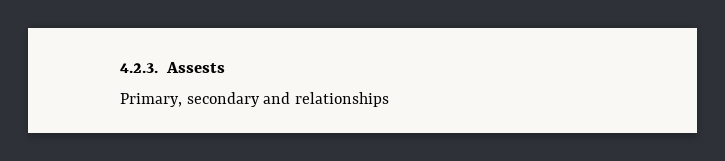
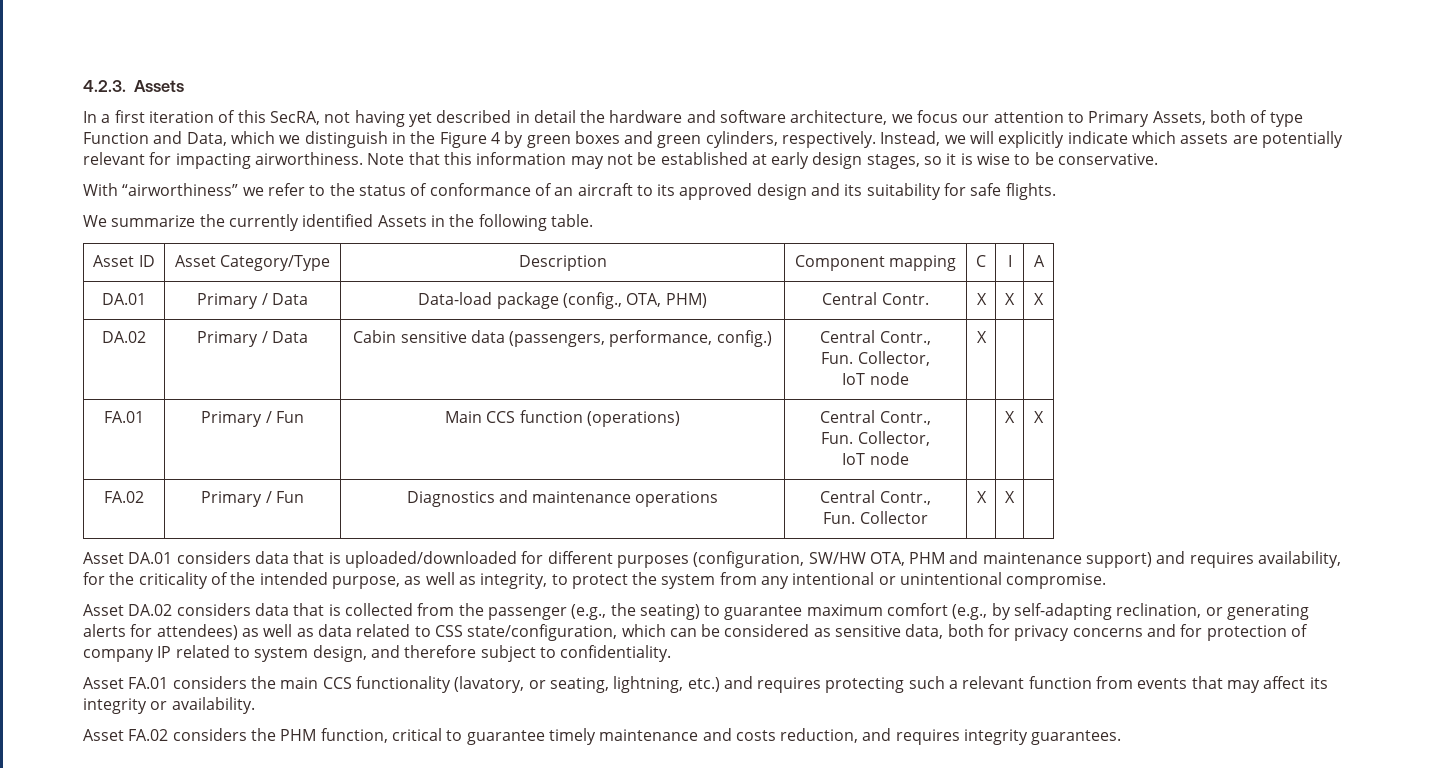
[165,62,225,73] [120,92,390,107] Assests // Primary, secondary and relationships -> [134,80,184,92] [83,110,1303,127] [83,131,1343,148] [83,152,1159,169] [83,183,1056,200] [83,214,593,231] [93,255,155,267] [174,255,331,271] [518,255,607,271] [794,255,957,271] [976,255,986,267] [1007,255,1012,267] [1033,255,1045,267] [102,293,146,305] [197,293,308,309] [418,292,707,309] [822,292,929,305] [976,293,987,305] [1005,293,1015,305] [1034,293,1044,305] [102,331,146,343] [197,331,308,347] [353,330,772,347] [820,330,931,345] [821,351,930,366] [842,372,909,385] [976,331,987,343] [104,411,144,423] [201,411,304,427] [445,410,680,427] [820,410,931,425] [821,431,930,446] [842,452,909,465] [1005,411,1015,423] [1034,411,1044,423] [104,491,144,503] [201,491,304,507] [406,490,719,507] [820,490,931,505] [823,511,928,524] [976,491,987,503] [1005,491,1015,503] [83,551,1342,568] [83,572,1107,589] [83,603,1310,620] [83,624,1309,641] [83,645,672,662] [83,676,1328,693] [83,697,255,714] [83,728,1122,745] Assets // In a first iteration of this SecRA, not having yet described in detail the hardware and software architecture, we focus our attention to Primary Assets, both of type Function and Data, which we distinguish in the Figure 4 by green boxes and green cylinders, respectively. Instead, we will explicitly indicate which assets are potentially relevant for impacting airworthiness. Note that this information may not be established at early design stages, so it is wise to be conservative. // With “airworthiness” we refer to the status of conformance of an aircraft to its approved design and its suitability for safe flights. // We summarize the currently identified Assets in the following table. // Asset ID | Asset Category/Type | Description | Component mapping | C | I | A // DA.01 | Primary / Data | Data-load package (config., OTA, PHM) | Central Contr. | X | X | X // DA.02 | Primary / Data | Cabin sensitive data (passengers, performance, config.) | Central Contr., // Fun. Collector, // IoT node | X | | // FA.01 | Primary / Fun | Main CCS function (operations) | Central Contr., // Fun. Collector, // IoT node | | X | X // FA.02 | Primary / Fun | Diagnostics and maintenance operations | Central Contr., // Fun. Collector | X | X | // Asset DA.01 considers data that is uploaded/downloaded for different purposes (configuration, SW/HW OTA, PHM and maintenance support) and requires availability, for the criticality of the intended purpose, as well as integrity, to protect the system from any intentional or unintentional compromise. // Asset DA.02 considers data that is collected from the passenger (e.g., the seating) to guarantee maximum comfort (e.g., by self-adapting reclination, or generating alerts for attendees) as well as data related to CSS state/configuration, which can be considered as sensitive data, both for privacy concerns and for protection of company IP related to system design, and therefore subject to confidentiality. // Asset FA.01 considers the main CCS functionality (lavatory, or seating, lightning, etc.) and requires protecting such a relevant function from events that may affect its integrity or availability. // Asset FA.02 considers the PHM function, critical to guarantee timely maintenance and costs reduction, and requires integrity guarantees.

